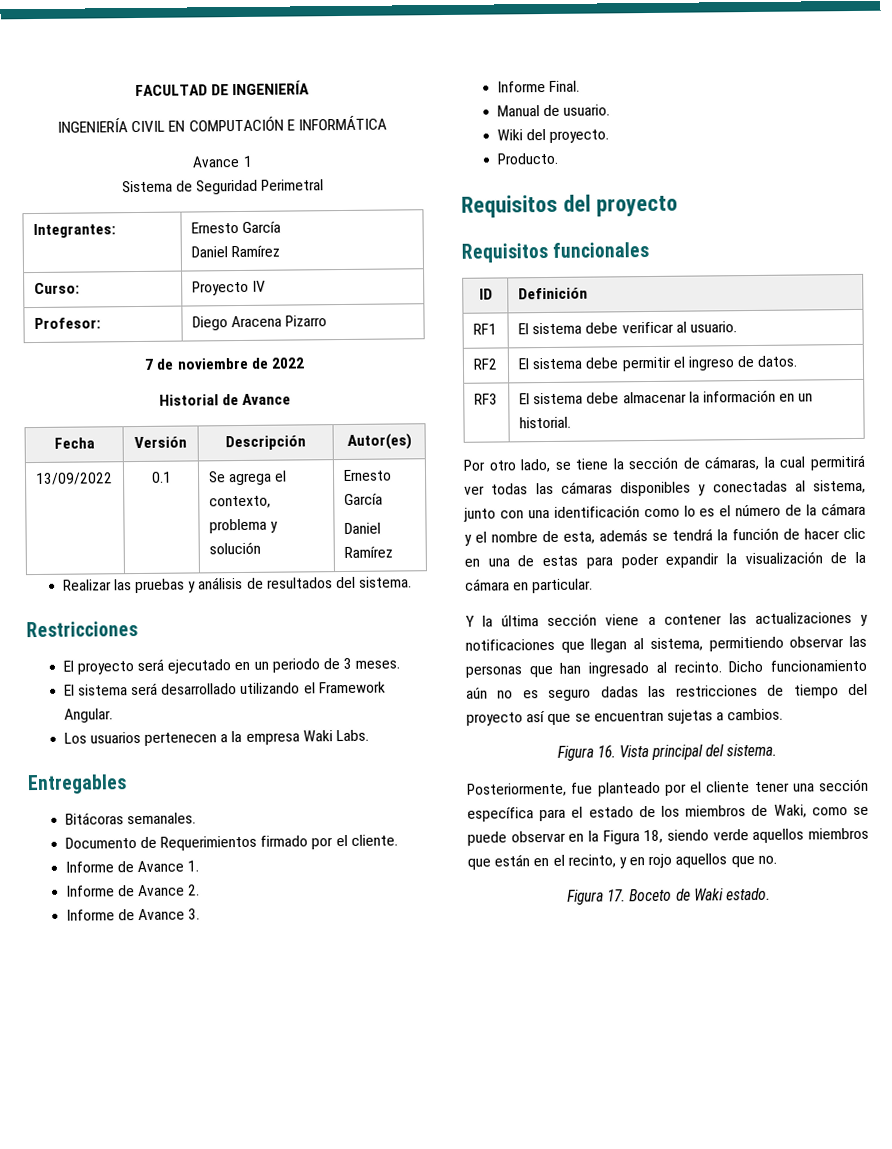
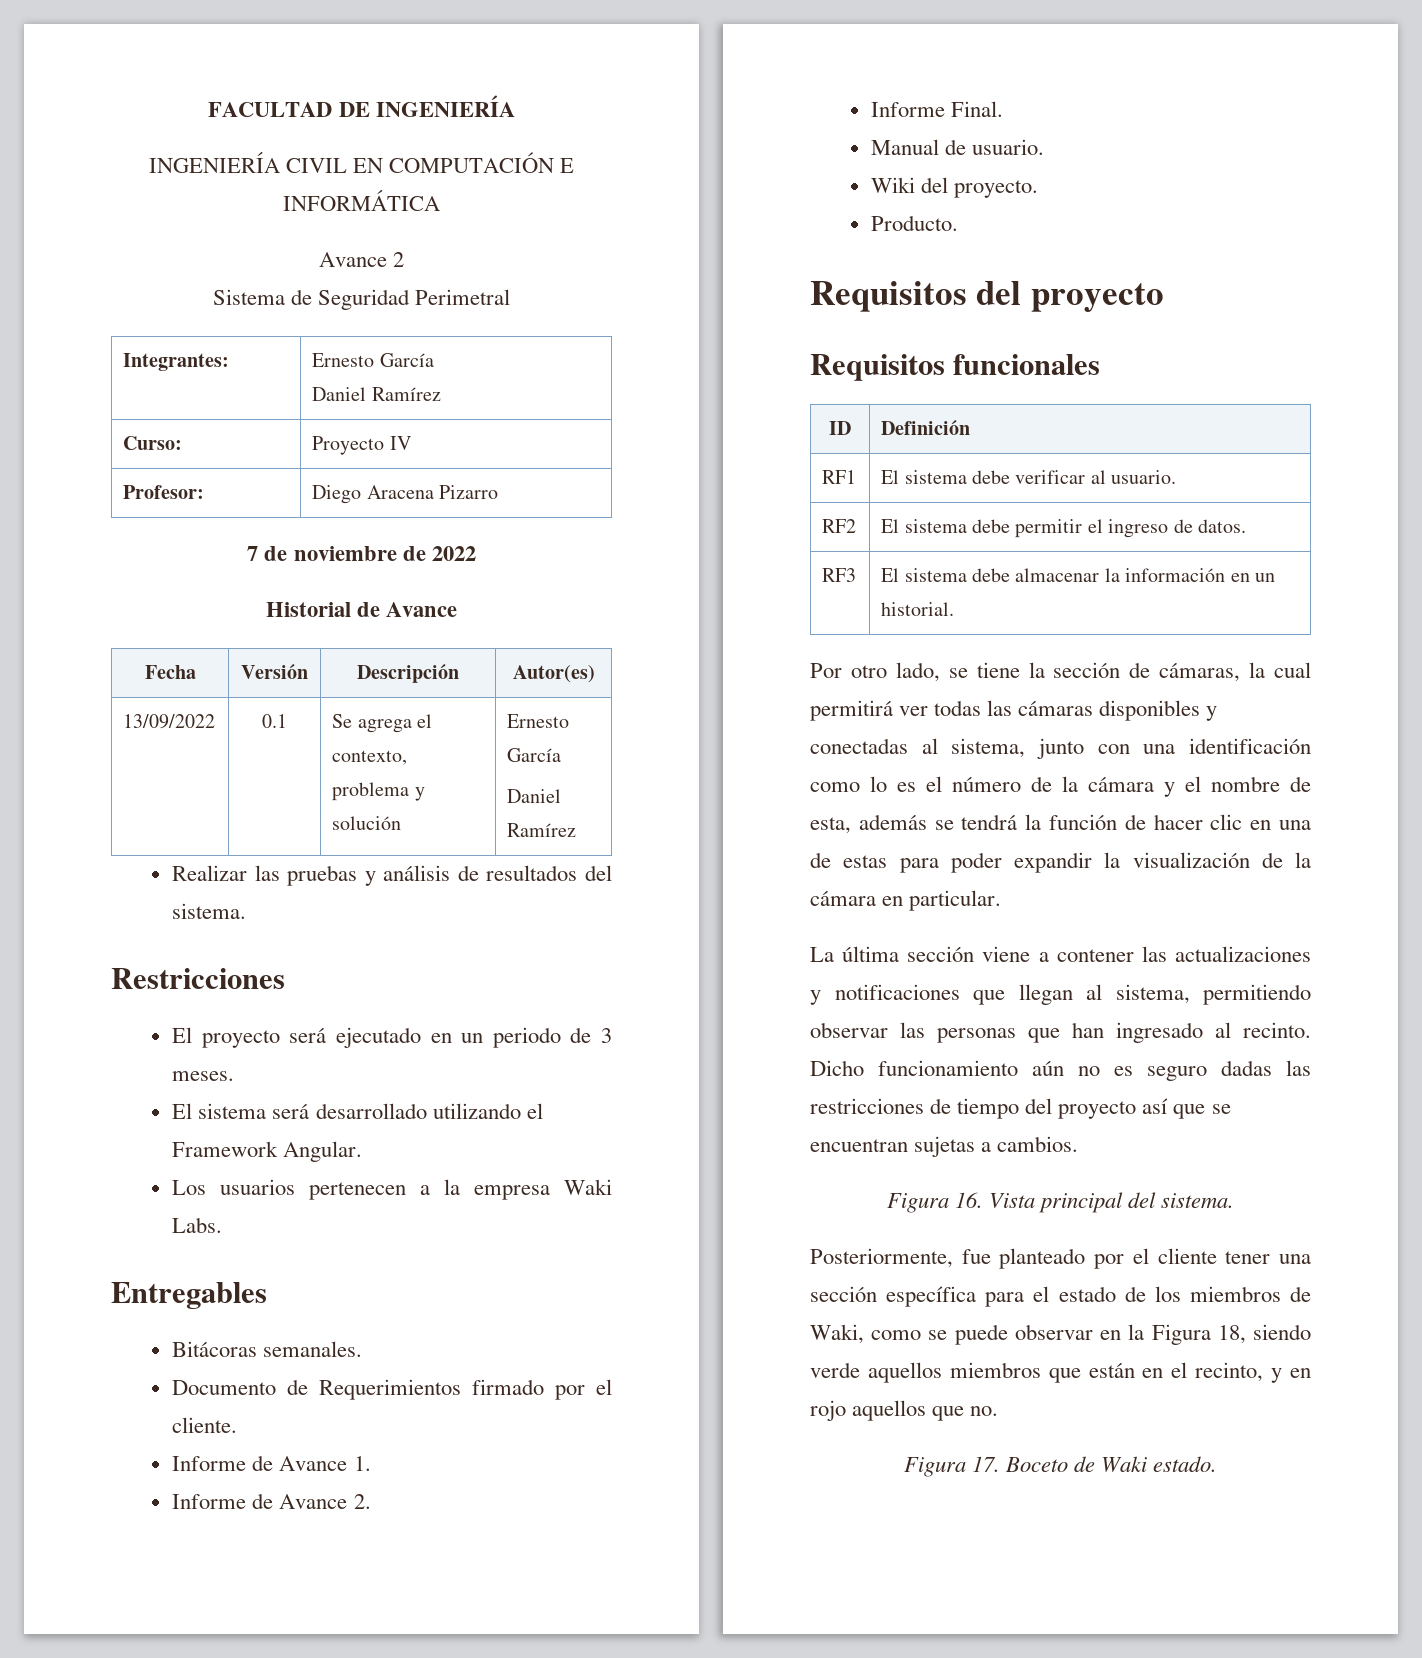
[242,155,253,167] 1 -> [393,252,405,267] 2
[65,908,201,921] // Informe de Avance 3. -> (371, 1501) none
[465,615,494,627] Y la -> [810,947,834,962] La

